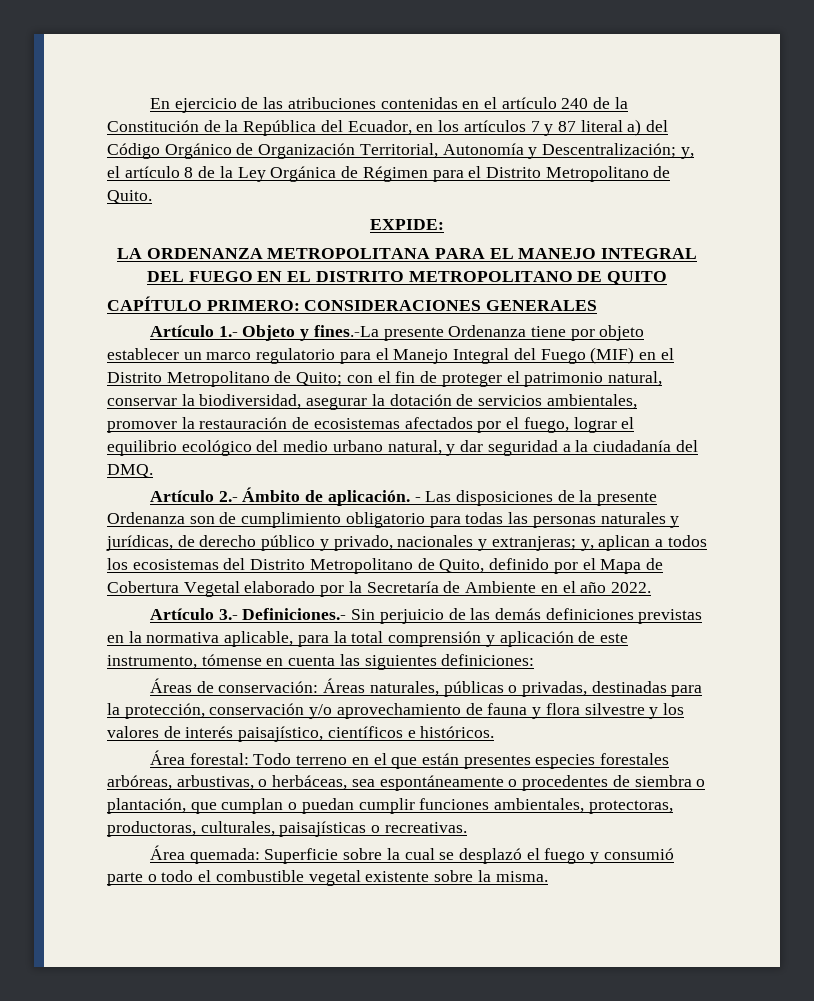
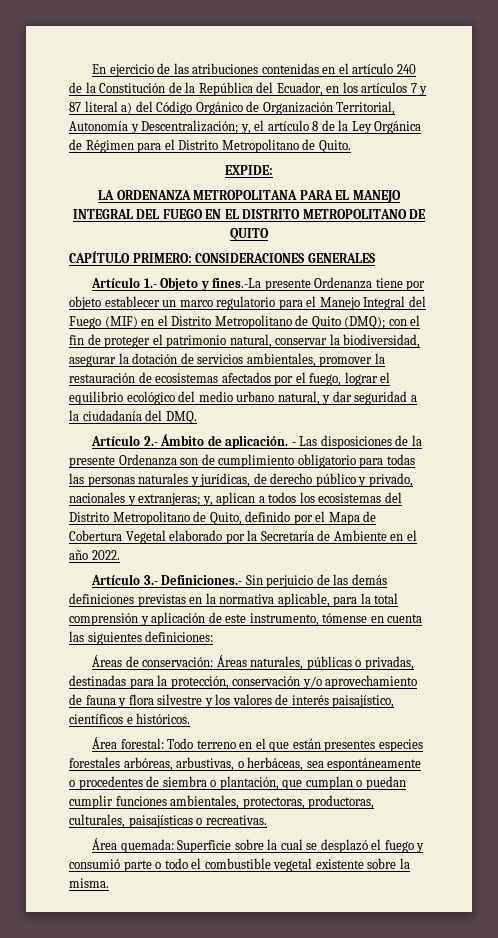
[296,372,343,386] Quito; -> [311,316,386,329] Quito (DMQ);

